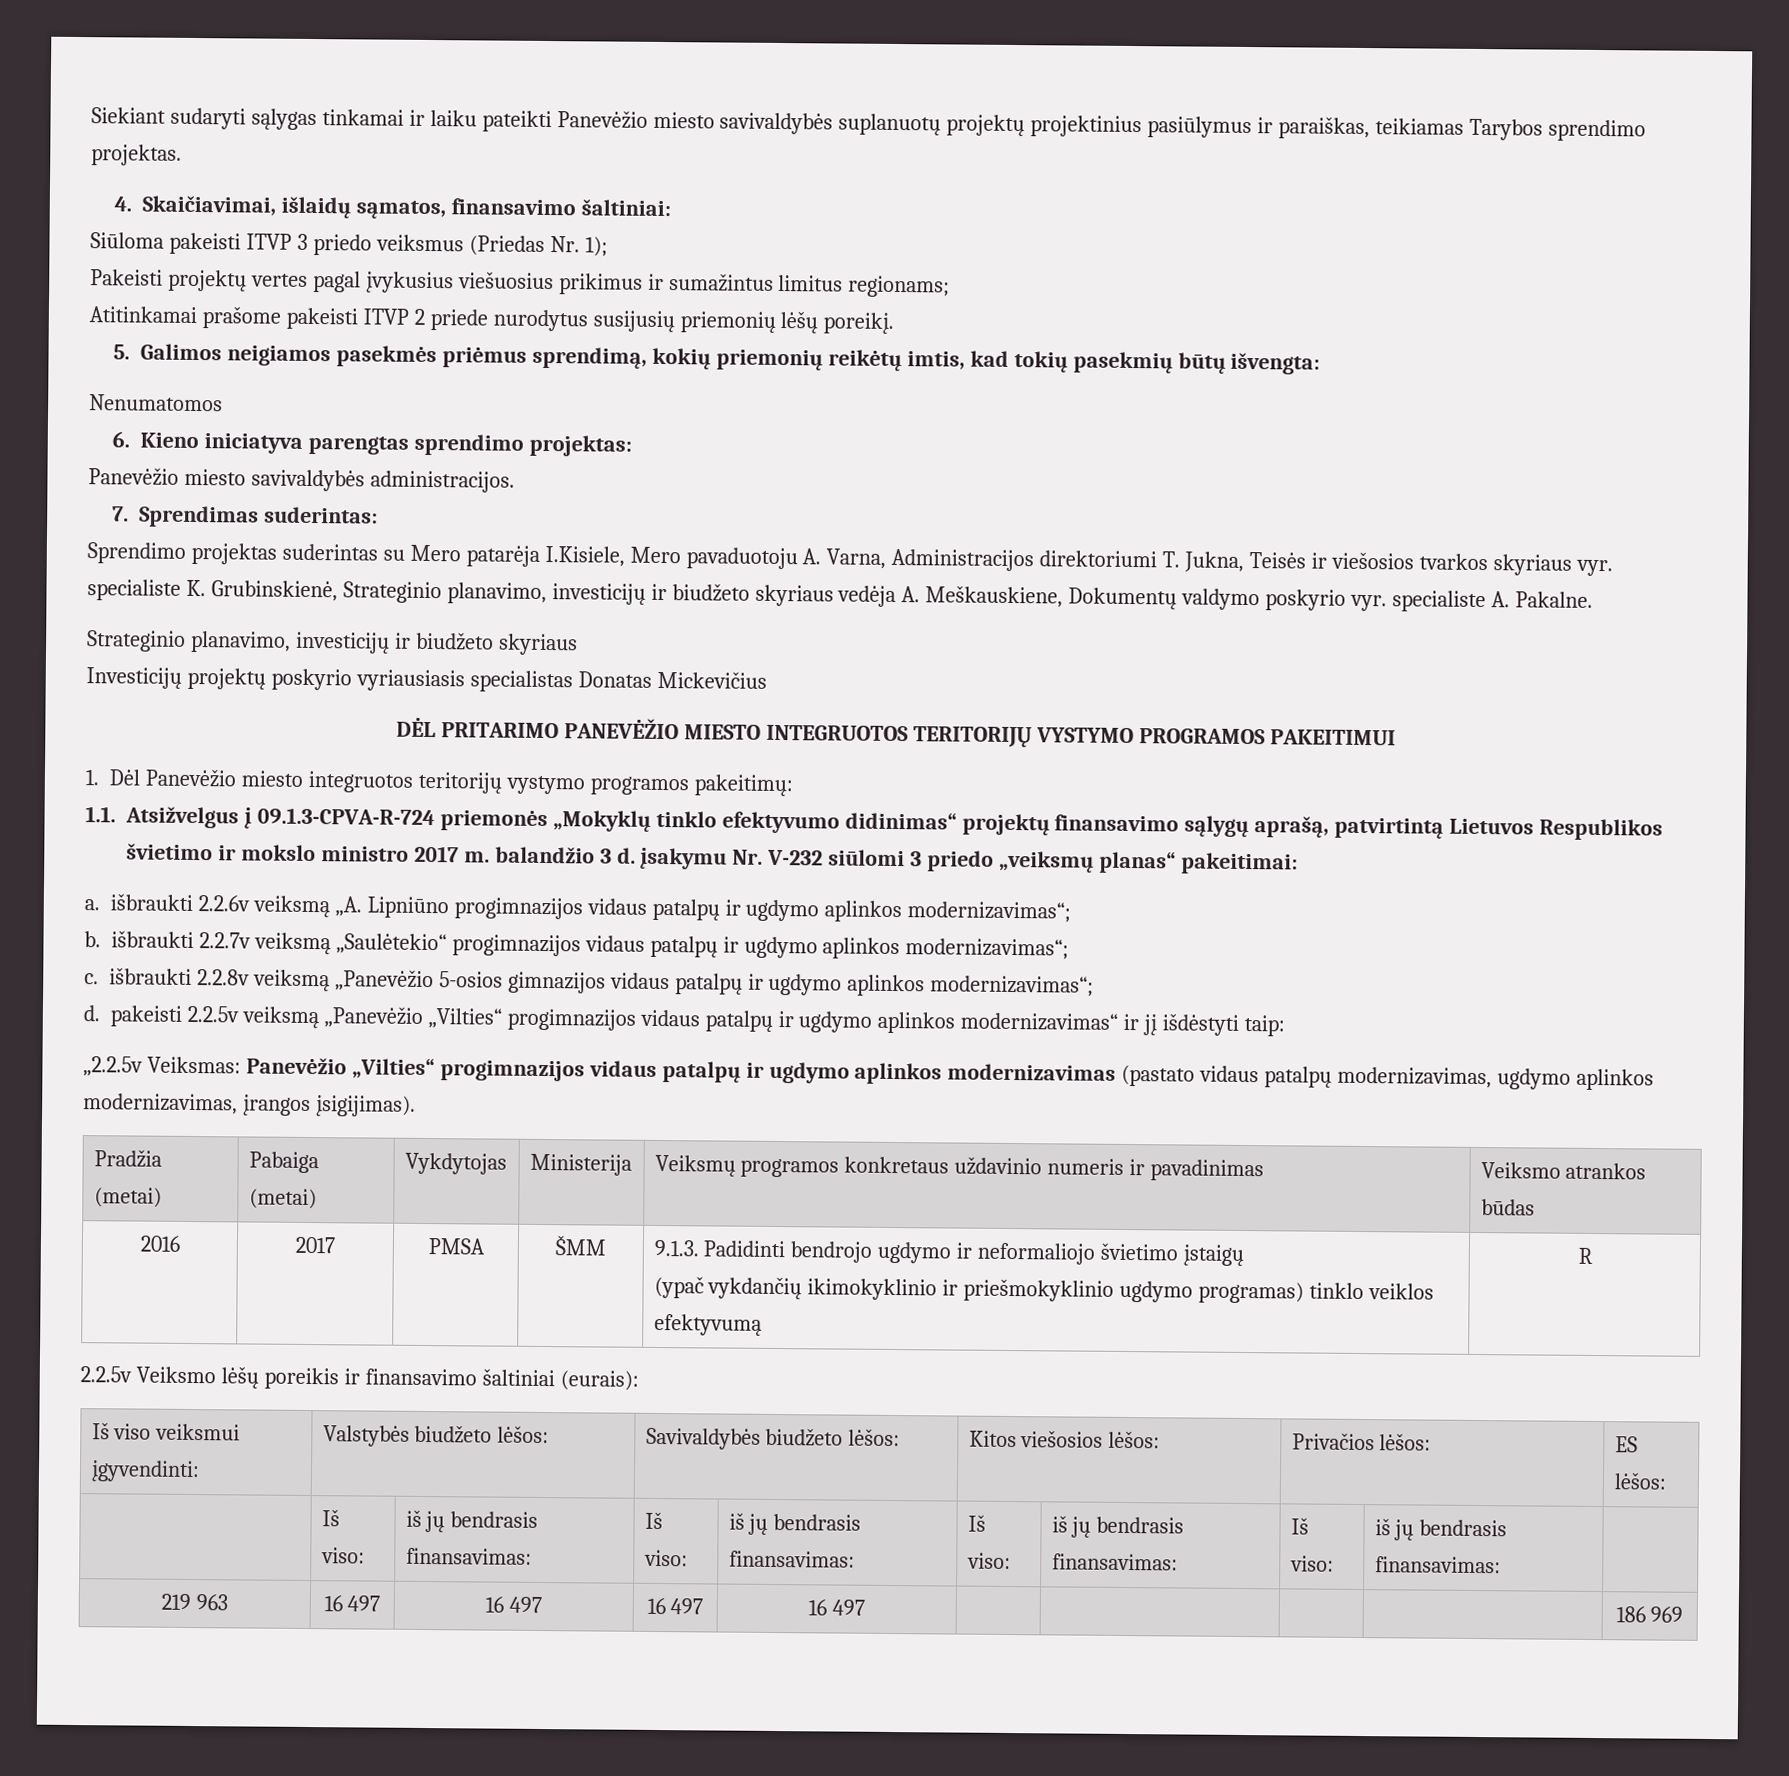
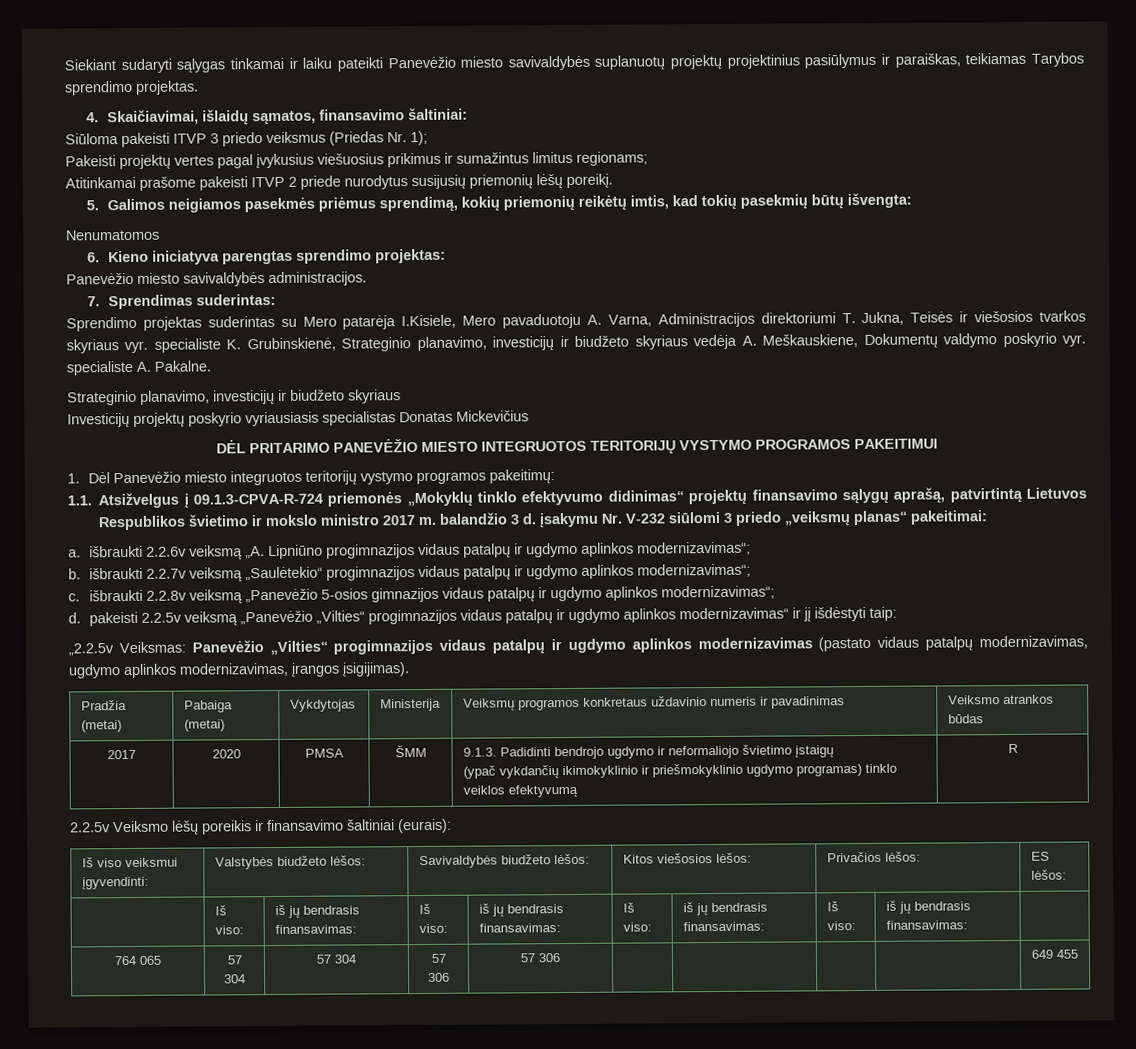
[139,1235,180,1252] [295,1236,335,1254] 2016 | 2017 -> [107,749,136,760] [211,749,241,759] 2017 | 2020
[161,1593,228,1611] [323,1595,381,1612] [485,1596,542,1614] [646,1597,704,1615] [808,1599,865,1616] [1615,1606,1684,1623] 219 963 | 16 497 | 16 497 | 16 497 | 16 497 | | | | | 186 969 -> [114,955,161,966] [226,955,242,965] [224,974,246,984] [316,954,356,964] [430,953,446,963] [428,972,450,982] [520,953,560,963] [1031,949,1078,959] 764 065 | 57 304 | 57 304 | 57 306 | 57 306 | | | | | 649 455

